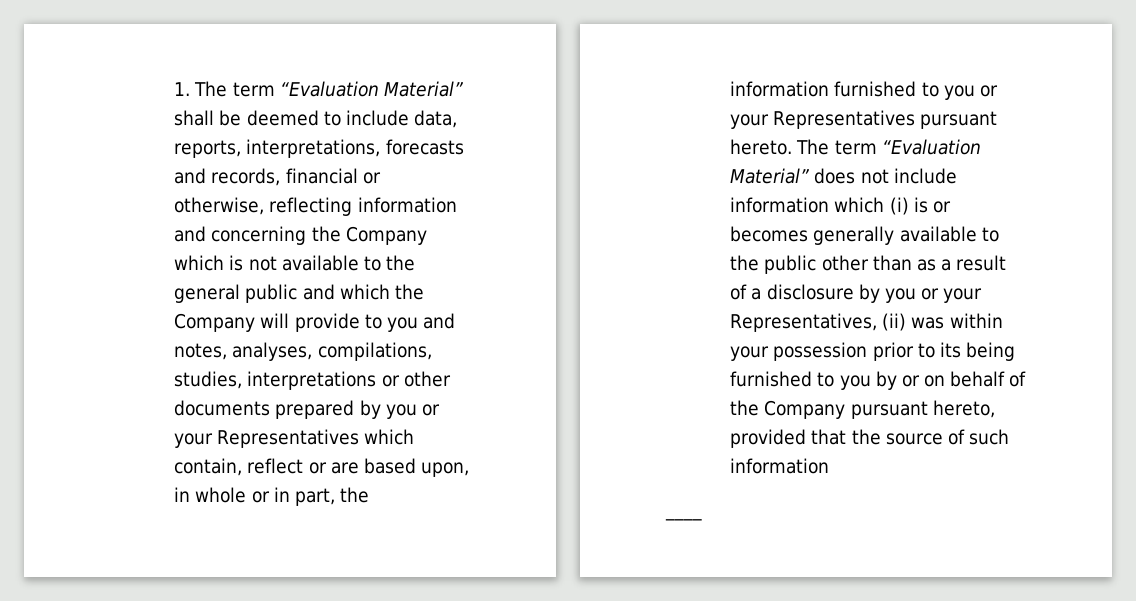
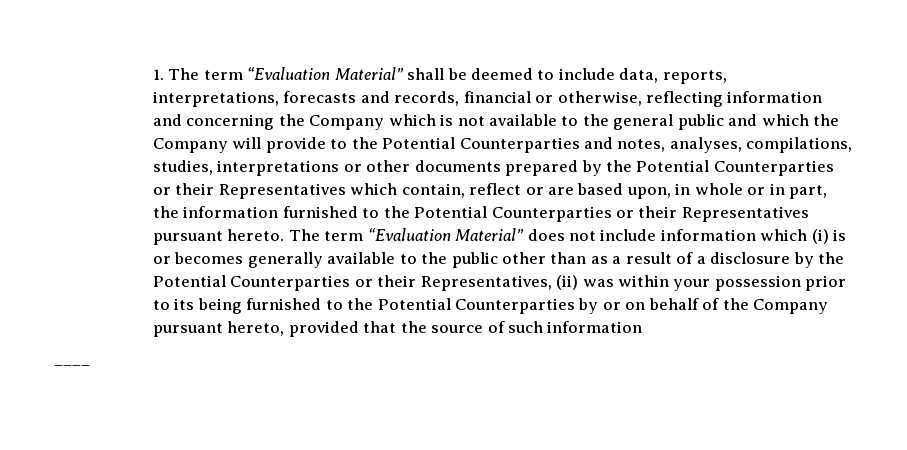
[386,317,418,332] you -> [351,137,580,153] the Potential Counterparties
[385,404,440,419] [174,433,214,448] you or your -> [605,160,834,176] [152,183,215,195] the Potential Counterparties or their
[943,85,998,100] [730,114,770,129] you or your -> [383,206,678,222] the Potential Counterparties or their
[884,288,983,303] you or your -> [818,252,845,264] [152,275,417,291] the Potential Counterparties or their
[839,375,871,390] you -> [347,298,575,314] the Potential Counterparties

